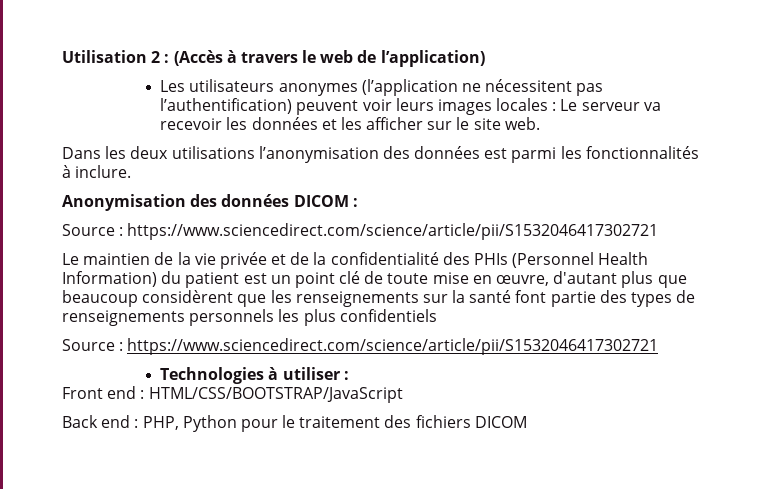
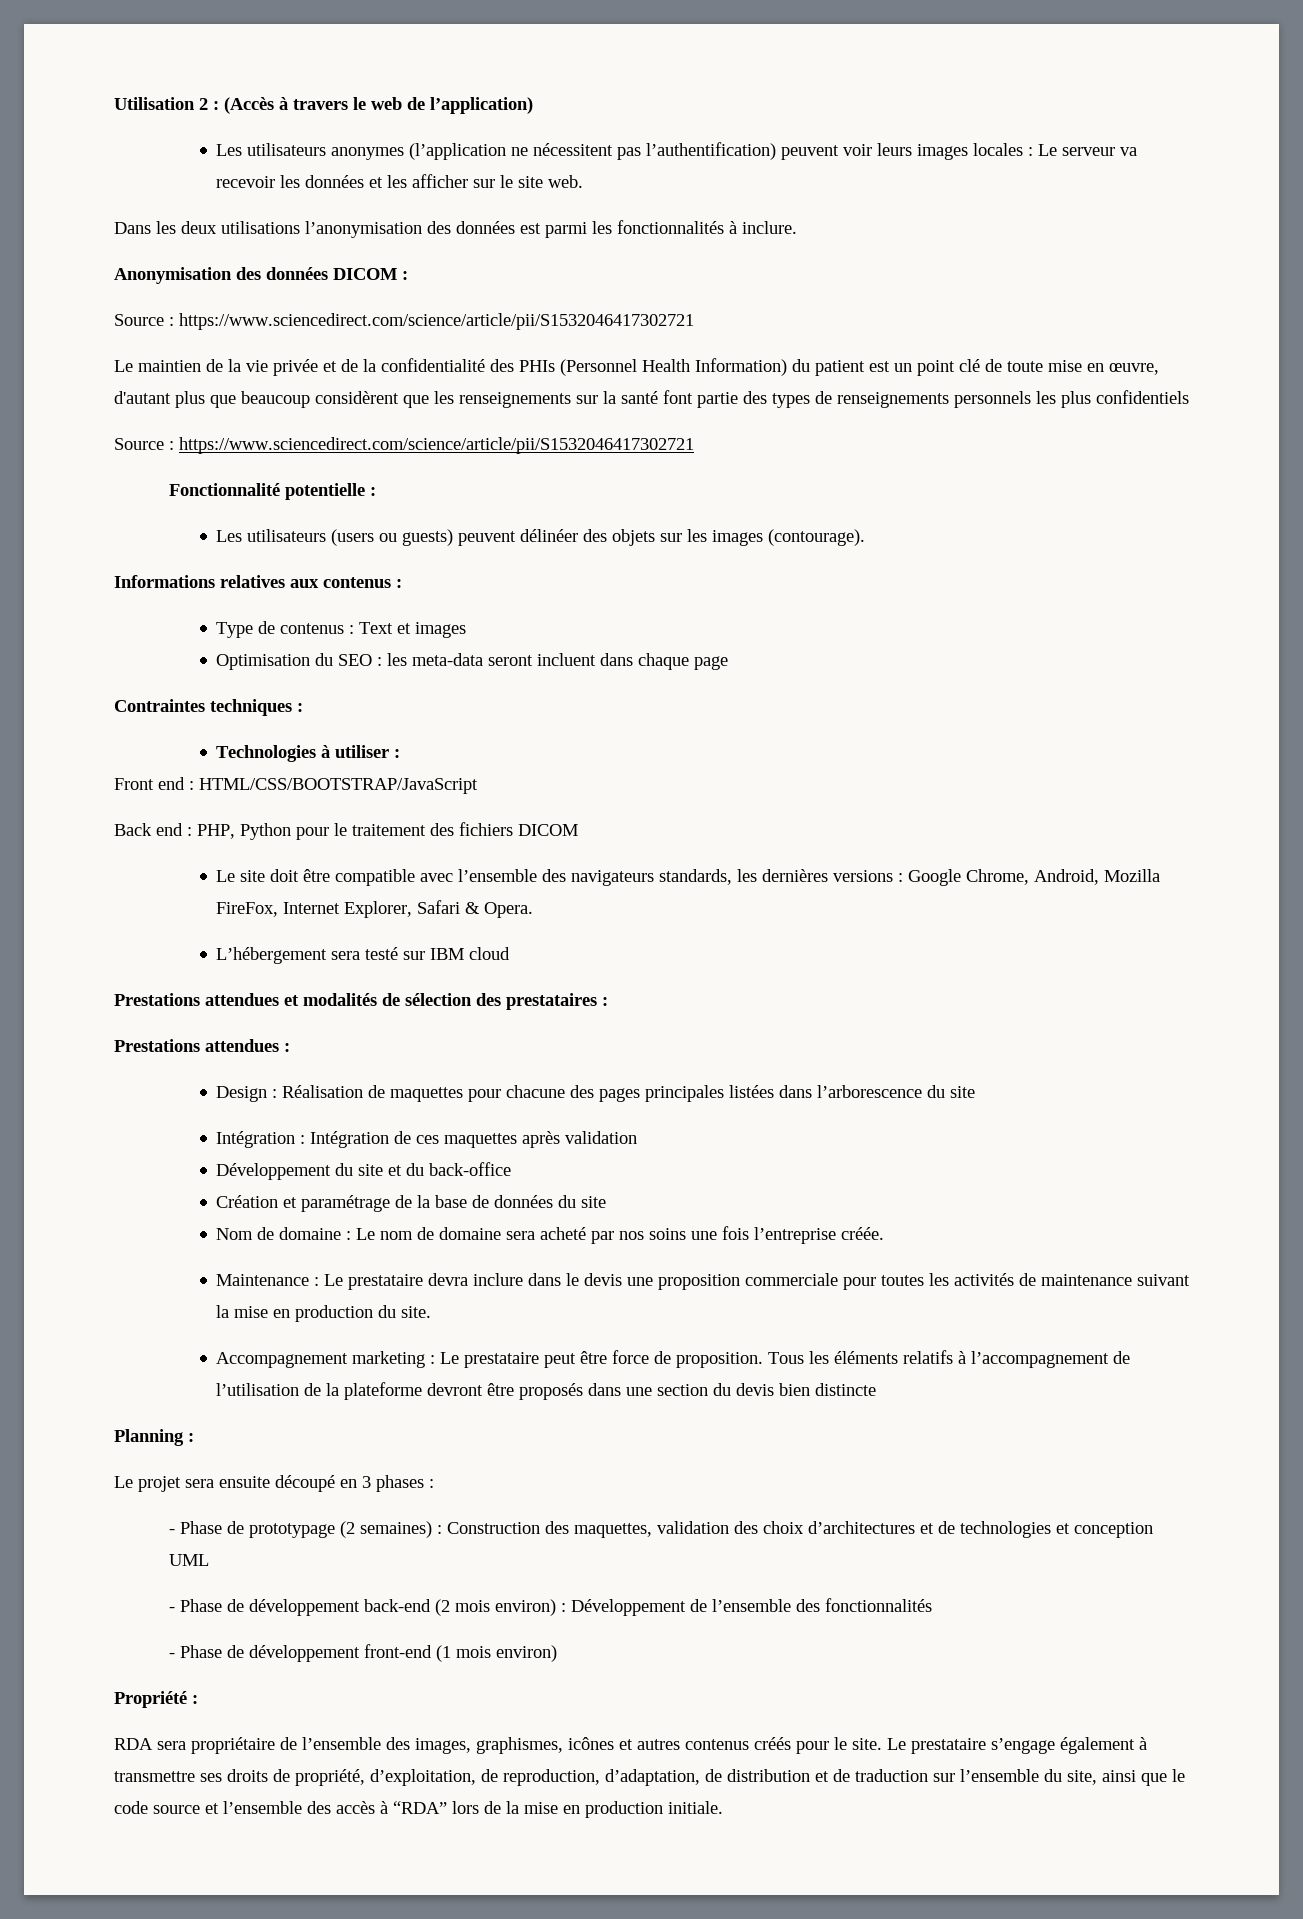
(659, 346) none -> [168,483,376,500] [216,529,866,546] [114,575,402,588] [216,621,467,638] [216,653,729,670] [114,699,303,716] // Fonctionnalité potentielle : // Les utilisateurs (users ou guests) peuvent délinéer des objets sur les images (contourage). // Informations relatives aux contenus : // Type de contenus : Text et images // Optimisation du SEO : les meta-data seront incluent dans chaque page // Contraintes techniques :
(527, 422) none -> [216,869,1161,886] [216,900,534,918] [216,947,511,964] [114,993,608,1010] [114,1039,290,1052] [216,1085,976,1102] [216,1131,638,1148] [216,1162,512,1180] [216,1195,607,1212] [216,1226,885,1244] [216,1273,1191,1290] [216,1305,432,1322] [216,1350,1131,1368] [216,1382,877,1400] [114,1429,194,1446] [114,1475,434,1492] [168,1521,1153,1538] [168,1554,209,1566] [168,1598,932,1616] [168,1644,557,1662] [114,1691,198,1708] [114,1737,1147,1754] [114,1769,1185,1786] [114,1801,723,1818] // Le site doit être compatible avec l’ensemble des navigateurs standards, les dernières versions : Google Chrome, Android, Mozilla FireFox, Internet Explorer, Safari & Opera. // L’hébergement sera testé sur IBM cloud // Prestations attendues et modalités de sélection des prestataires : // Prestations attendues : // Design : Réalisation de maquettes pour chacune des pages principales listées dans l’arborescence du site // Intégration : Intégration de ces maquettes après validation // Développement du site et du back-office // Création et paramétrage de la base de données du site // Nom de domaine : Le nom de domaine sera acheté par nos soins une fois l’entreprise créée. // Maintenance : Le prestataire devra inclure dans le devis une proposition commerciale pour toutes les activités de maintenance suivant la mise en production du site. // Accompagnement marketing : Le prestataire peut être force de proposition. Tous les éléments relatifs à l’accompagnement de l’utilisation de la plateforme devront être proposés dans une section du devis bien distincte // Planning : // Le projet sera ensuite découpé en 3 phases : // - Phase de prototypage (2 semaines) : Construction des maquettes, validation des choix d’architectures et de technologies et conception UML // - Phase de développement back-end (2 mois environ) : Développement de l’ensemble des fonctionnalités // - Phase de développement front-end (1 mois environ) // Propriété : // RDA sera propriétaire de l’ensemble des images, graphismes, icônes et autres contenus créés pour le site. Le prestataire s’engage également à transmettre ses droits de propriété, d’exploitation, de reproduction, d’adaptation, de distribution et de traduction sur l’ensemble du site, ainsi que le code source et l’ensemble des accès à “RDA” lors de la mise en production initiale.

